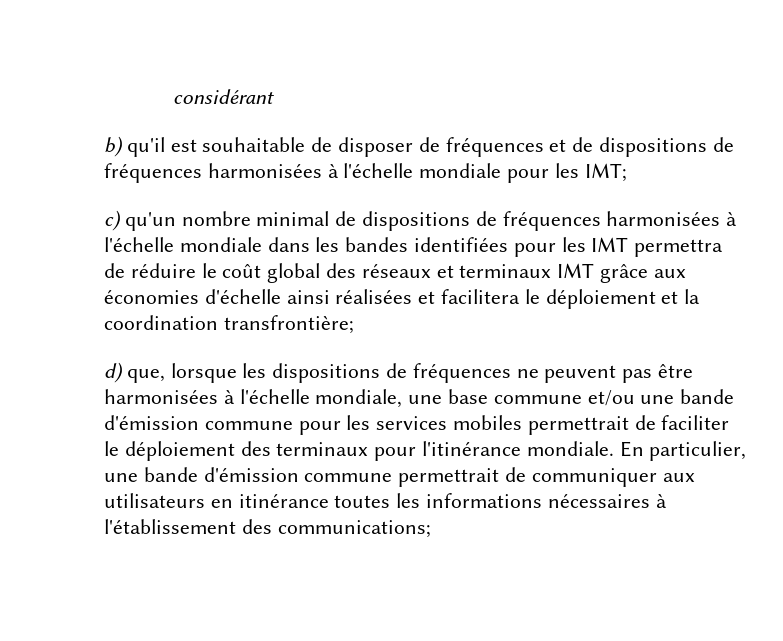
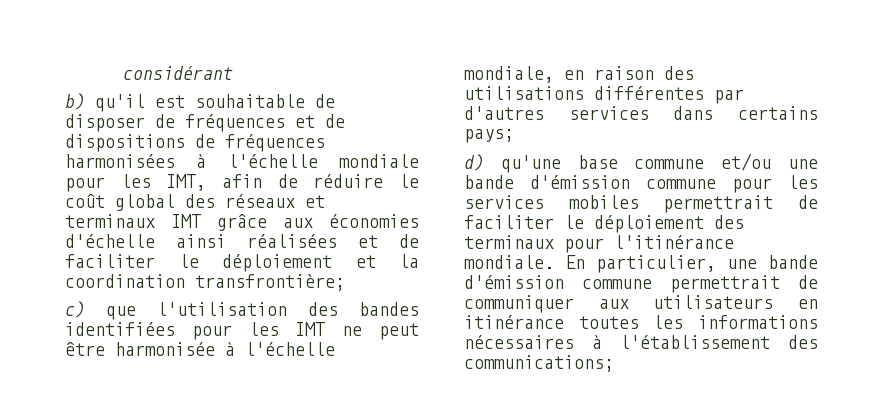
[584,163,627,182] [104,210,738,231] [104,237,724,257] IMT; // c) qu'un nombre minimal de dispositions de fréquences harmonisées à l'échelle mondiale dans les bandes identifiées pour les IMT permettra -> [166,174,262,191] IMT, afin
[441,289,521,304] facilitera -> [399,234,419,248] [65,254,155,268] de faciliter
[104,362,694,383] [104,389,443,408] d) que, lorsque les dispositions de fréquences ne peuvent pas être harmonisées à l'échelle mondiale, une -> [65,301,419,320] [65,322,420,340] [65,342,335,356] [464,66,694,83] [464,86,744,104] [464,106,818,120] [464,129,514,143] [464,154,561,173] c) que l'utilisation des bandes identifiées pour les IMT ne peut être harmonisée à l'échelle mondiale, en raison des utilisations différentes par d'autres services dans certains pays; // d) qu'une

